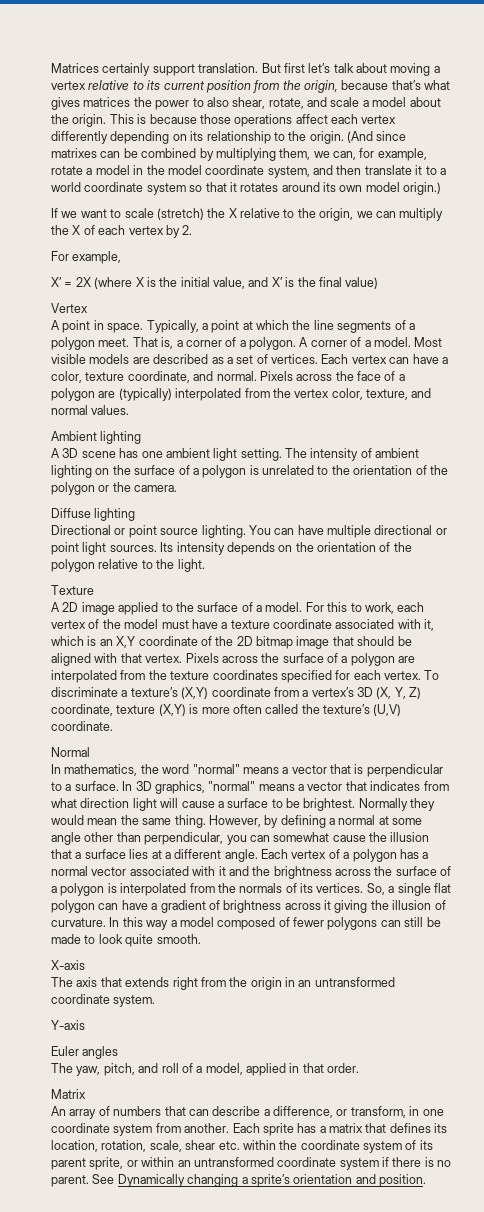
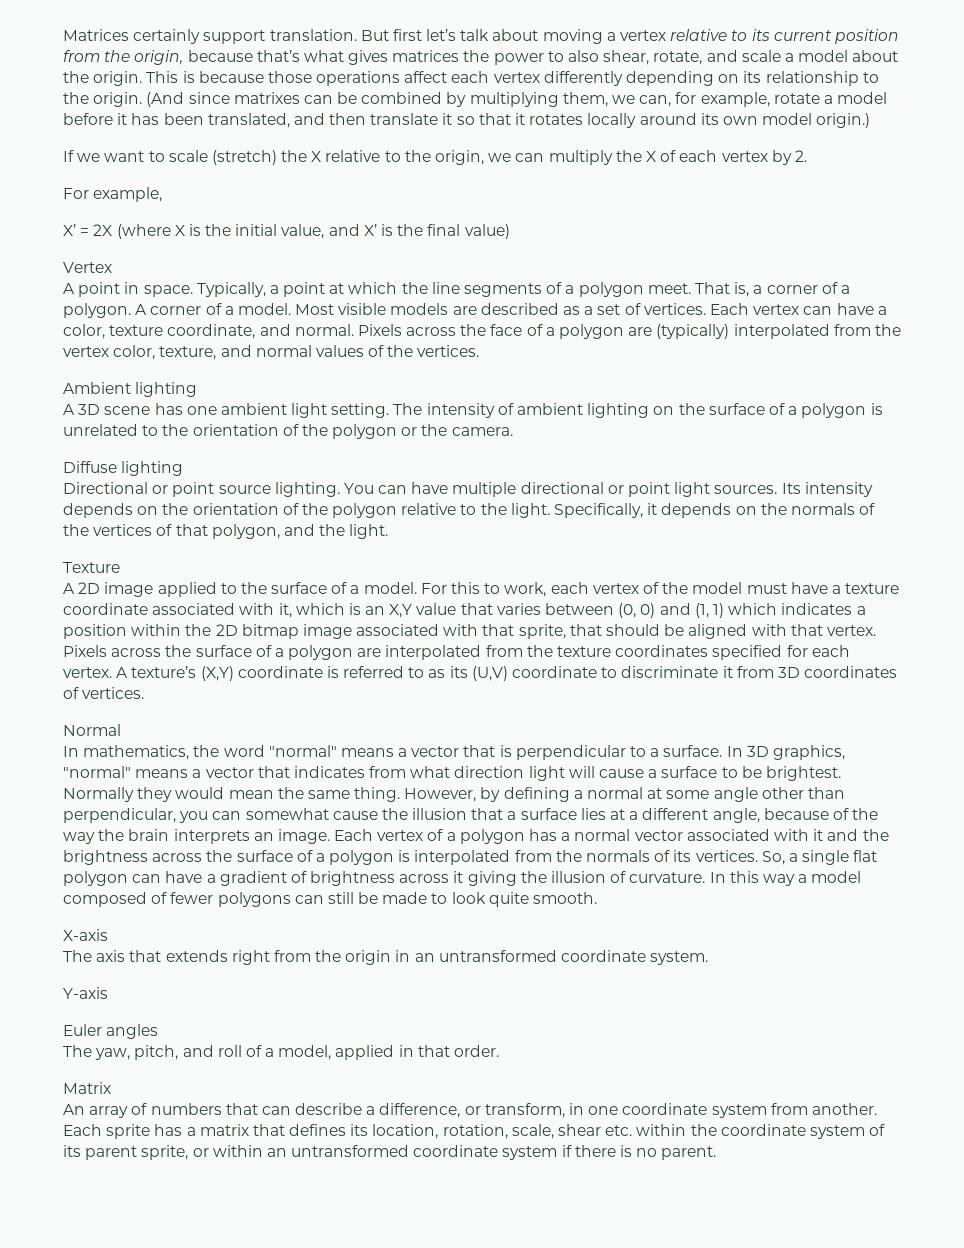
[133,165,446,178] [51,182,186,195] in the model coordinate system, and then translate it to a world coordinate system -> [63,113,453,128] before it has been translated, and then translate it
(279, 187) none -> [587,113,637,128] locally
[91,405,130,415] values. -> [315,345,480,357] values of the vertices.
(205, 565) none -> [554,503,876,518] [63,524,389,539] Specifically, it depends on the normals of the vertices of that polygon, and the light.
[138,636,330,649] coordinate of the 2D bitmap image -> [416,603,866,618] [63,624,566,639] value that varies between (0, 0) and (1, 1) which indicates a position within the 2D bitmap image associated with that sprite,
[424,670,440,680] [51,687,422,699] [51,704,402,716] [51,721,113,731] To discriminate a texture’s (X,Y) coordinate from a vertex’s 3D (X, Y, Z) coordinate, texture (X,Y) is more often called the texture’s (U,V) coordinate. -> [116,666,898,681] [63,687,145,699] A texture’s (X,Y) coordinate is referred to as its (U,V) coordinate to discriminate it from 3D coordinates of vertices.
[224,849,258,862] angle. -> [712,808,879,823] [63,829,330,844] angle, because of the way the brain interprets an image.
[92,1174,426,1187] See Dynamically changing a sprite’s orientation and position. -> (717, 1153) none

